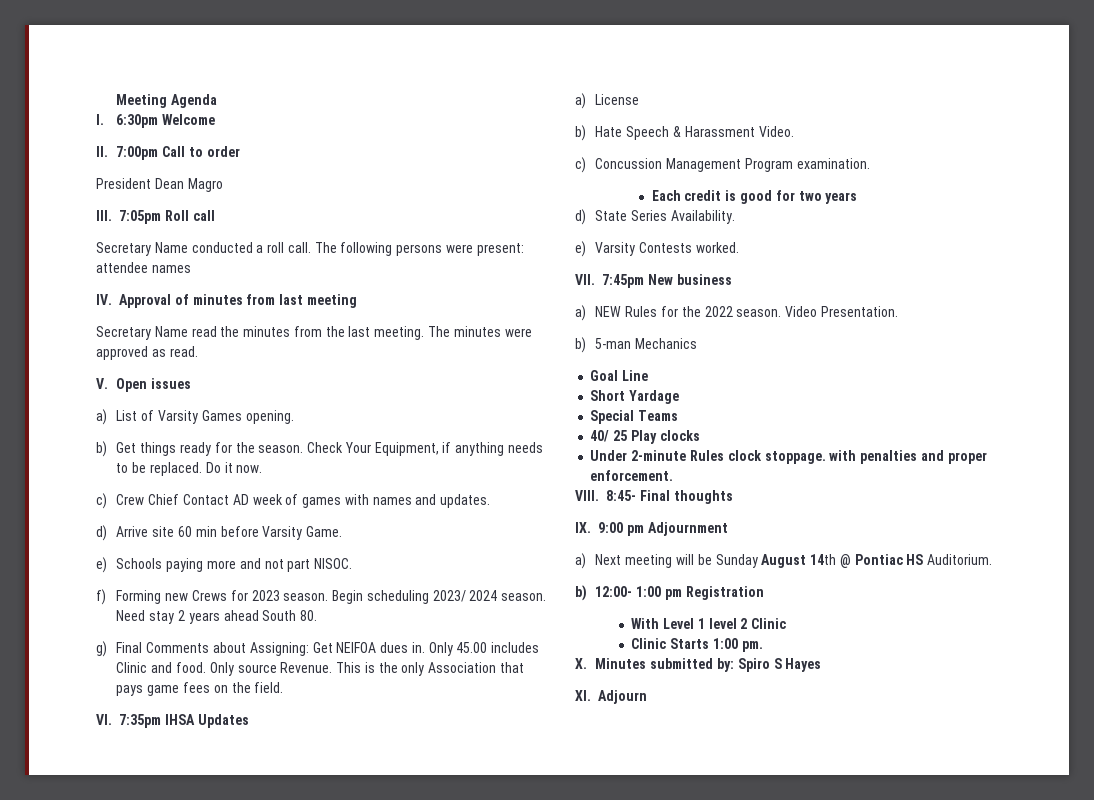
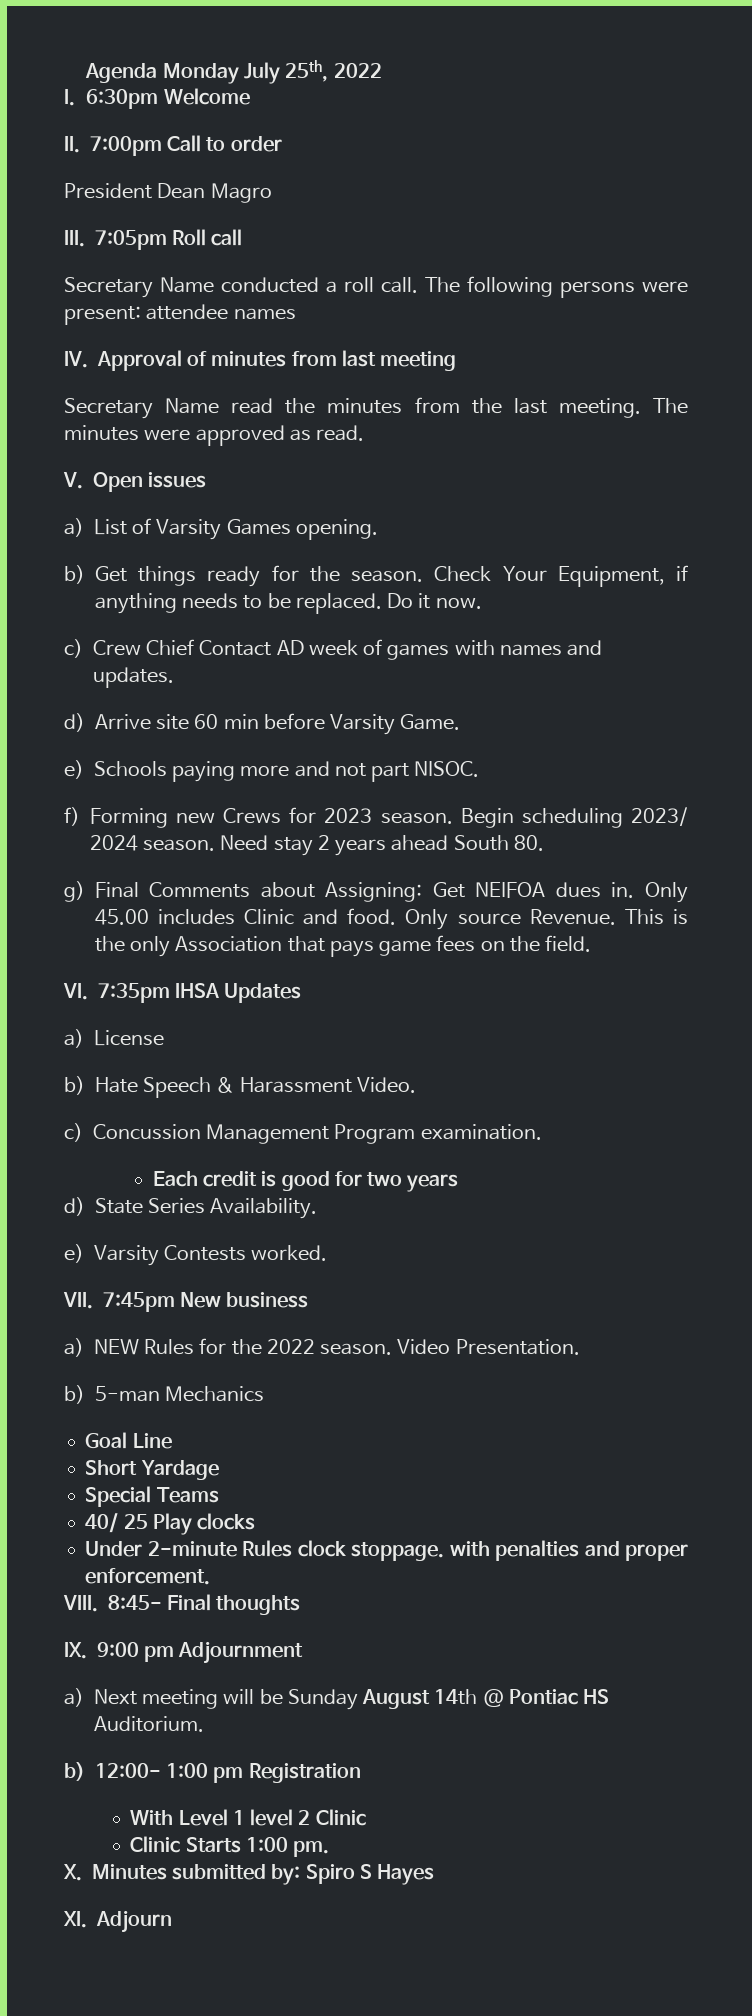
[116,94,168,108] Meeting -> (85, 73) none
(218, 101) none -> [162,60,382,84] Monday July 25th, 2022

